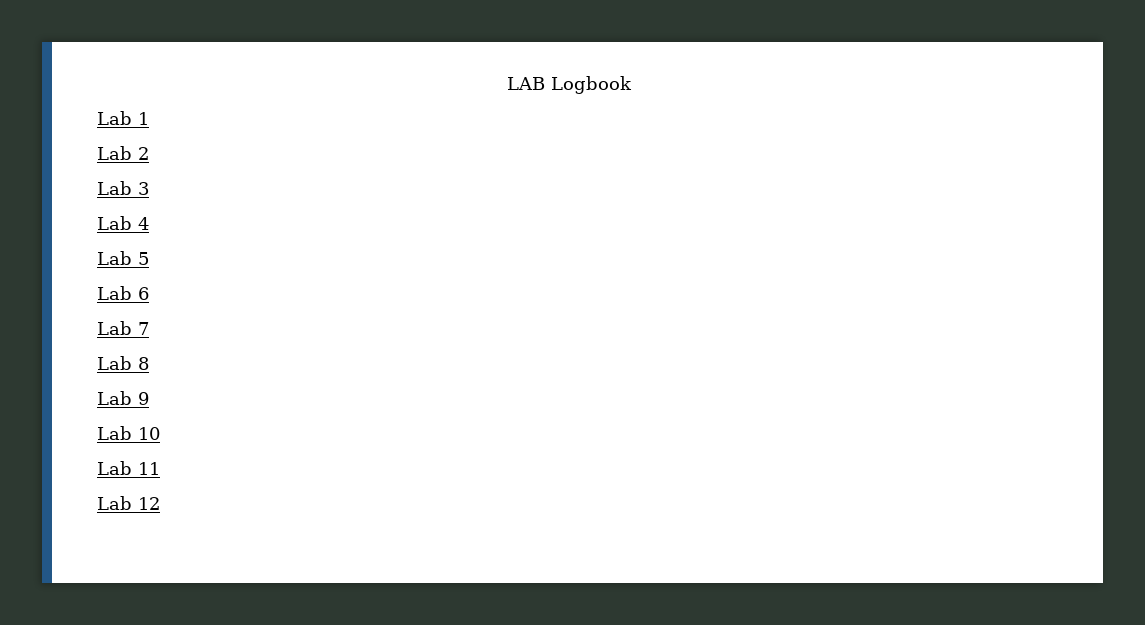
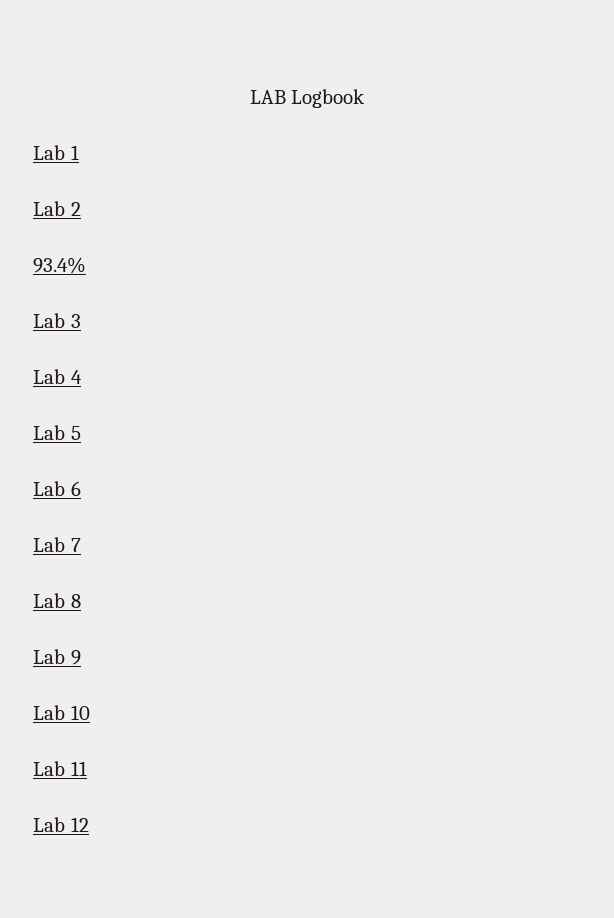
(149, 153) none -> [33,257,86,274] // 93.4%

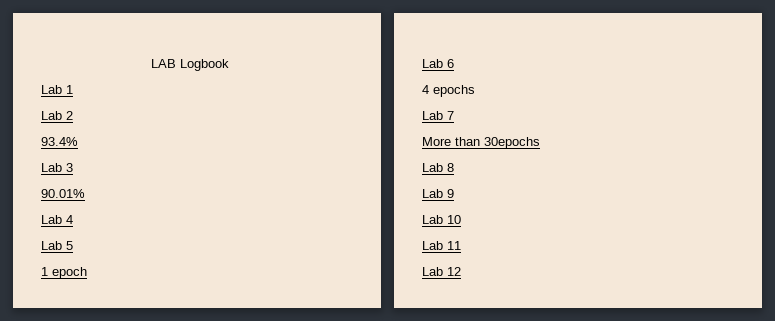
(81, 321) none -> [41,189,85,198] // 90.01%
(81, 433) none -> [41,267,87,279] // 1 epoch
(81, 488) none -> [422,85,475,97] // 4 epochs
(81, 545) none -> [422,137,540,149] // More than 30epochs

